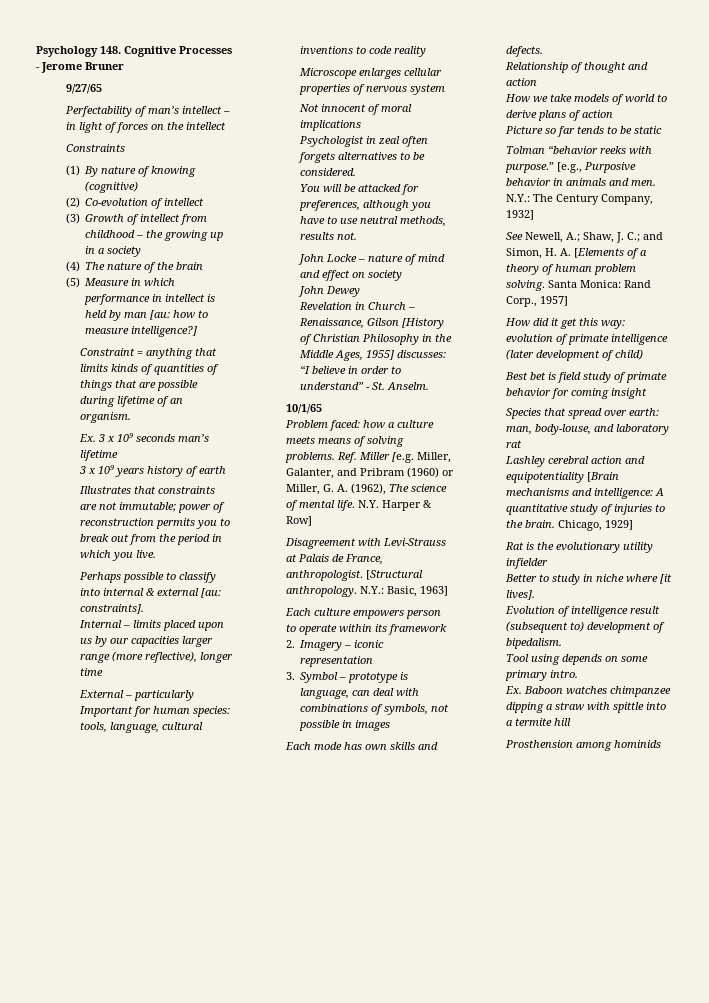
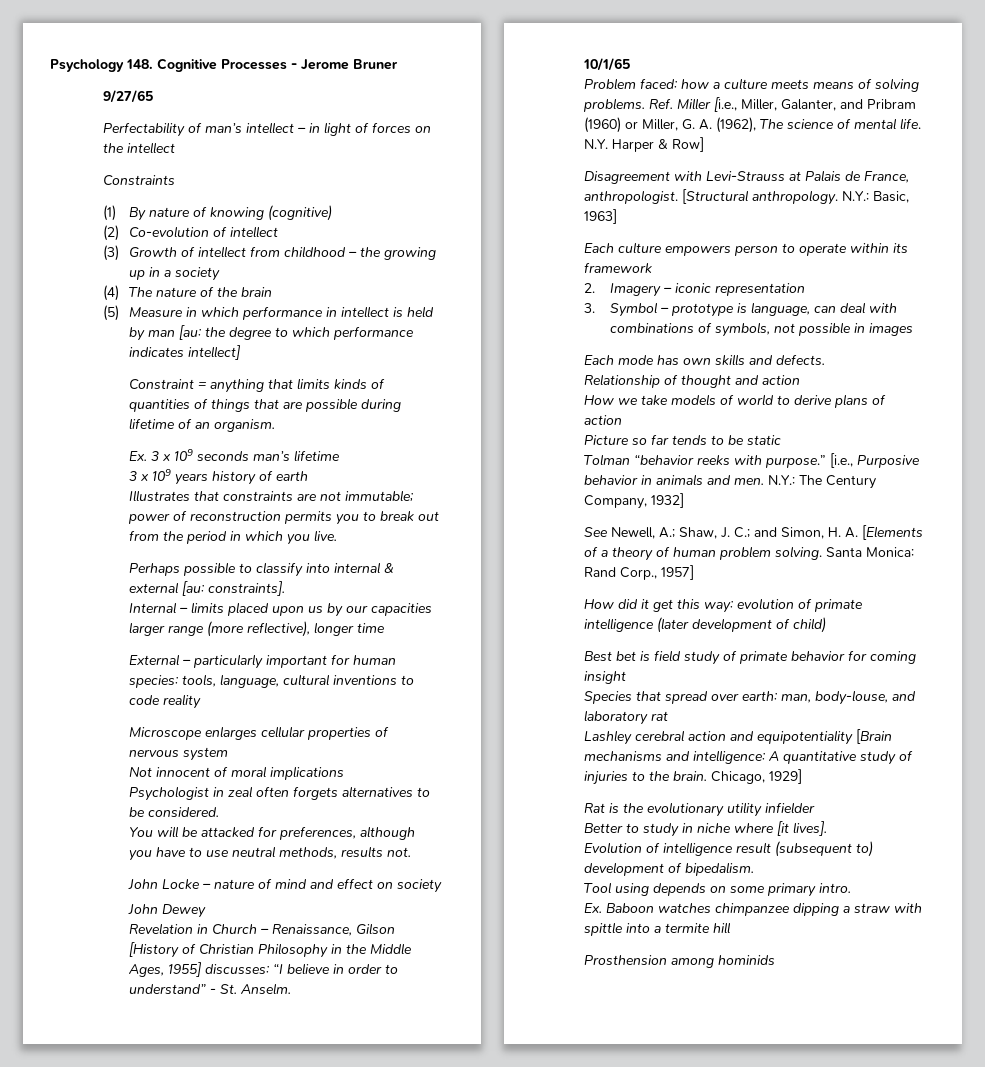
[173,310,209,318] [85,326,198,337] how to measure intelligence?] -> [205,326,415,340] [129,345,242,360] the degree to which performance indicates intellect]
[79,706,134,717] Important -> [266,655,328,668] important
[391,452,414,463] [e.g. -> [713,97,737,112] [i.e.,
[556,162,582,173] [e.g., -> [829,453,853,468] [i.e.,

